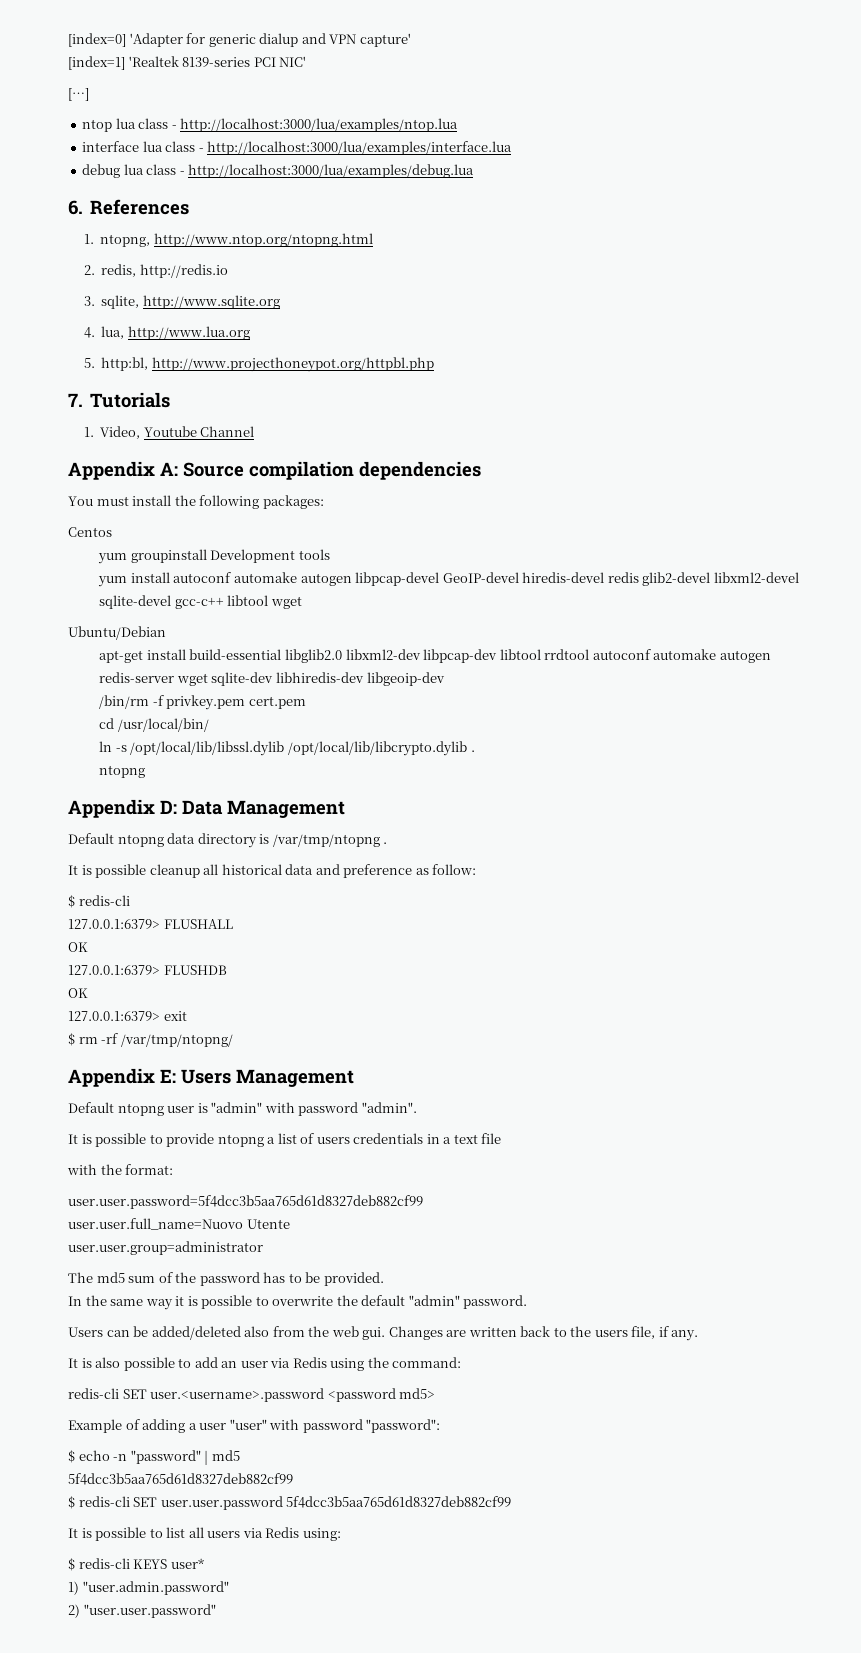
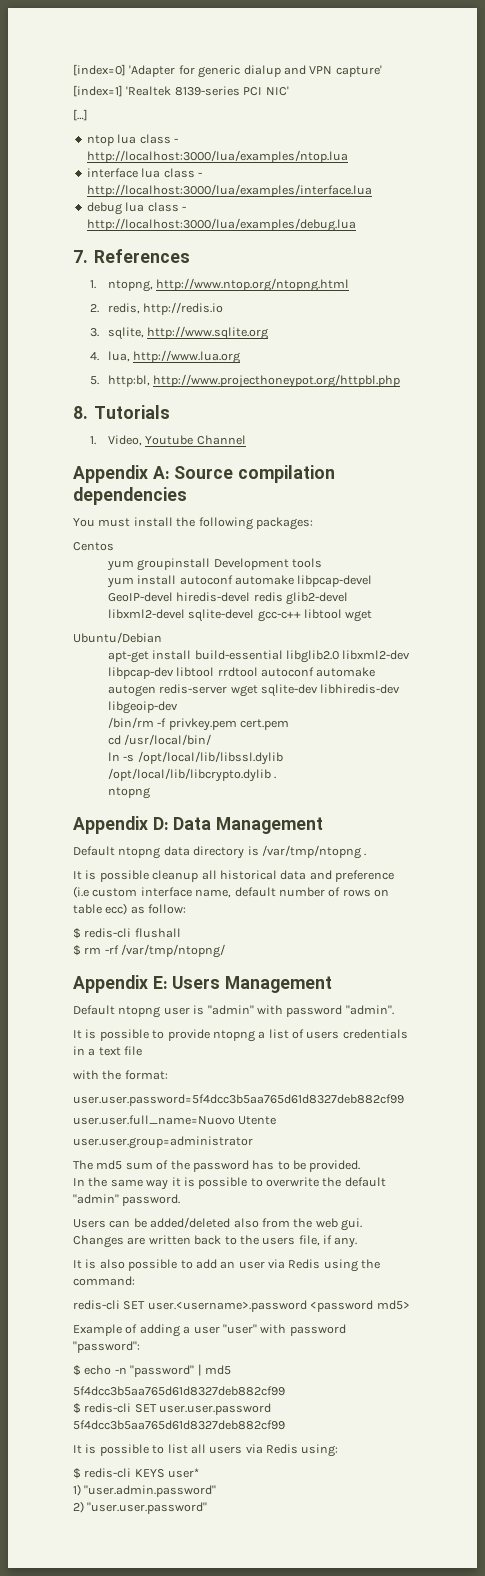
[68,200,83,215] 6. -> [73,250,88,263] 7.
[68,393,83,407] 7. -> [73,406,88,419] 8.
[300,573,352,586] autogen -> (295, 580) none
[415,864,477,875] [68,895,130,908] [68,919,233,929] [68,942,88,952] [68,965,227,975] [68,988,88,998] [68,1011,187,1021] as follow: // $ redis-cli // 127.0.0.1:6379> FLUSHALL // OK // 127.0.0.1:6379> FLUSHDB // OK // 127.0.0.1:6379> exit -> [73,886,389,898] [73,903,187,915] [73,928,181,939] (i.e custom interface name, default number of rows on table ecc) as follow: // $ redis-cli flushall

